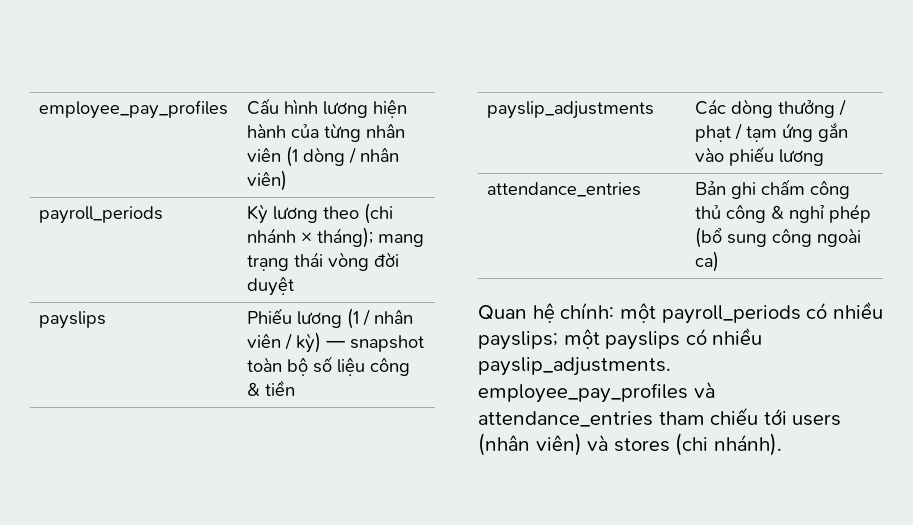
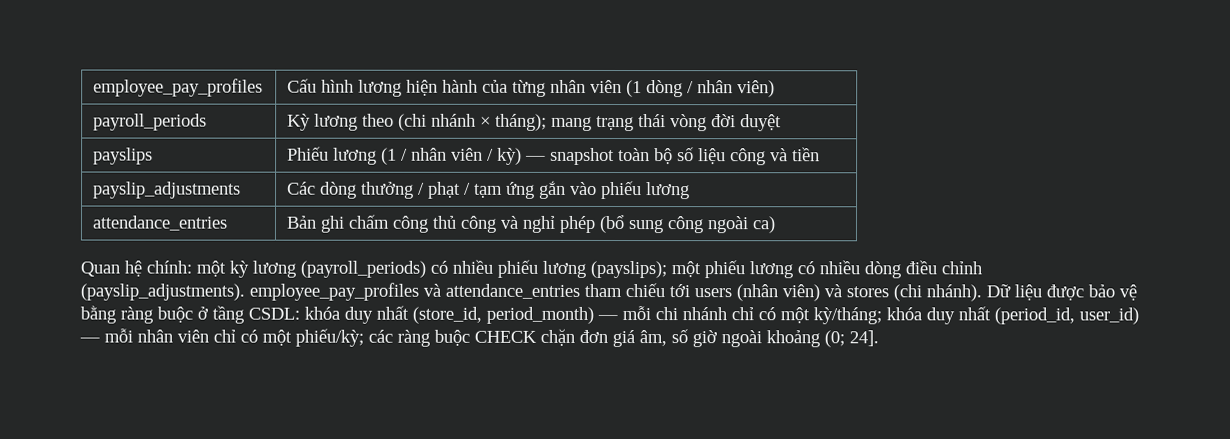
[247,382,261,396] & -> [770,148,789,162] và
[771,205,785,219] & -> [500,215,520,229] và
[661,301,883,324] [478,327,763,350] [478,357,671,376] payroll_periods có nhiều payslips; một payslips có nhiều payslip_adjustments. -> [229,259,982,279] [80,283,245,301] kỳ lương (payroll_periods) có nhiều phiếu lương (payslips); một phiếu lương có nhiều dòng điều chỉnh (payslip_adjustments).
(782, 444) none -> [986,284,1137,301] [80,305,1139,325] [79,328,879,348] Dữ liệu được bảo vệ bằng ràng buộc ở tầng CSDL: khóa duy nhất (store_id, period_month) — mỗi chi nhánh chỉ có một kỳ/tháng; khóa duy nhất (period_id, user_id) — mỗi nhân viên chỉ có một phiếu/kỳ; các ràng buộc CHECK chặn đơn giá âm, số giờ ngoài khoảng (0; 24].

